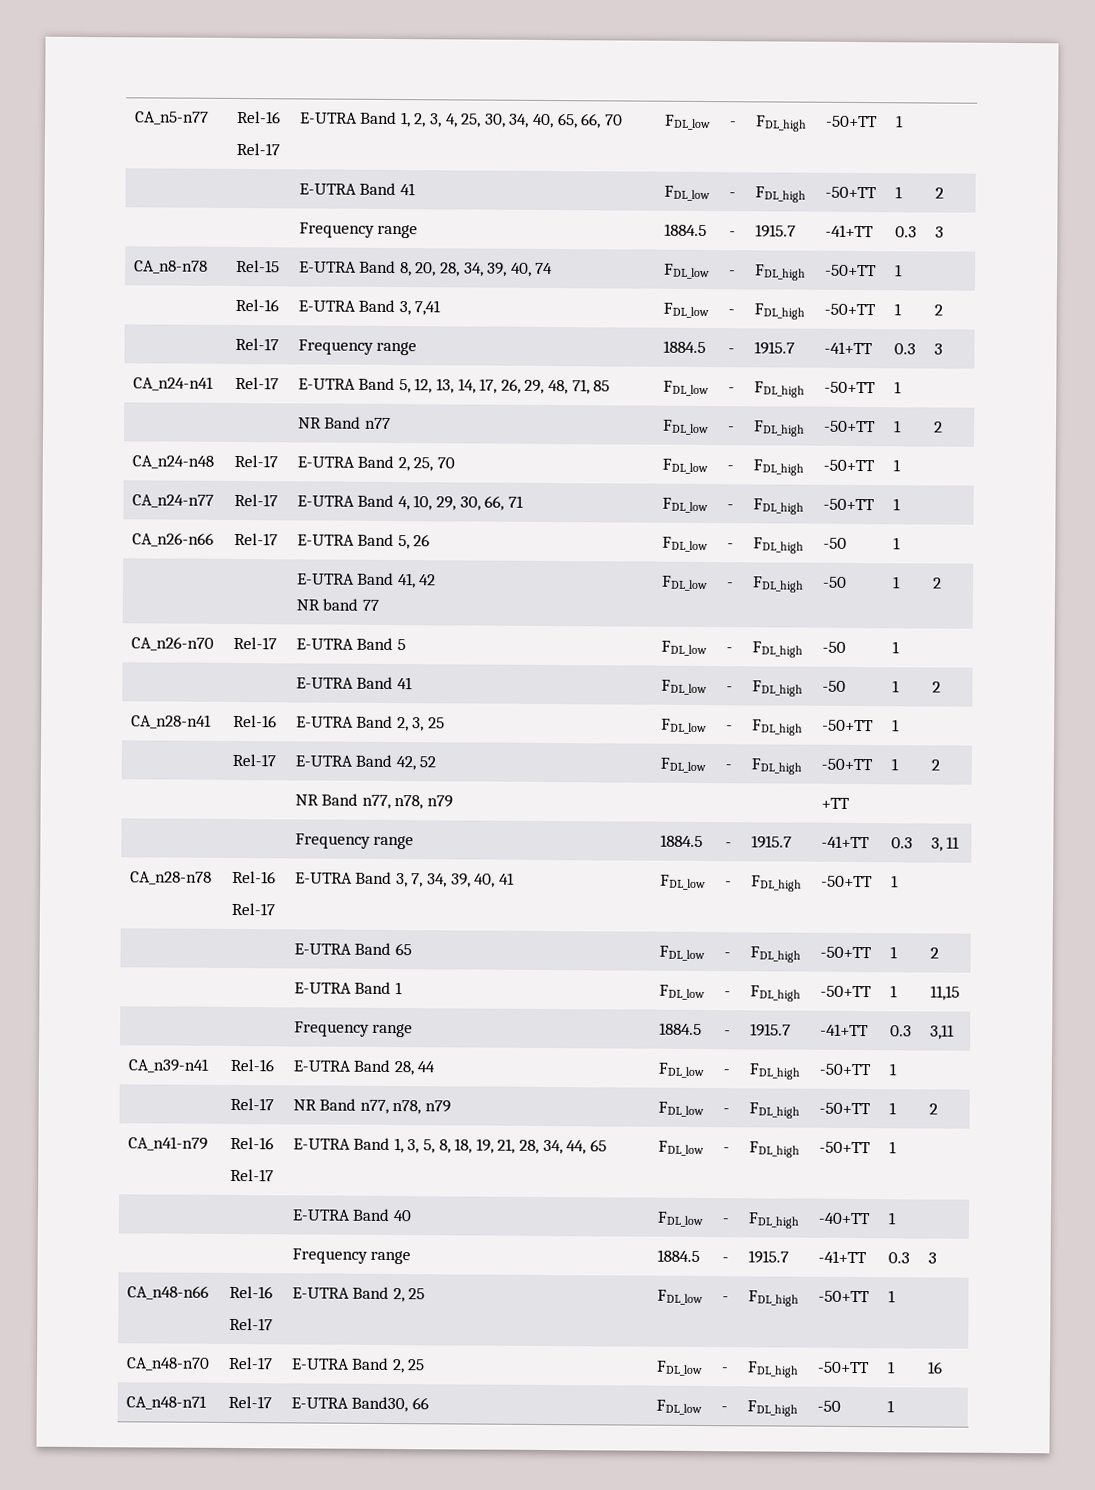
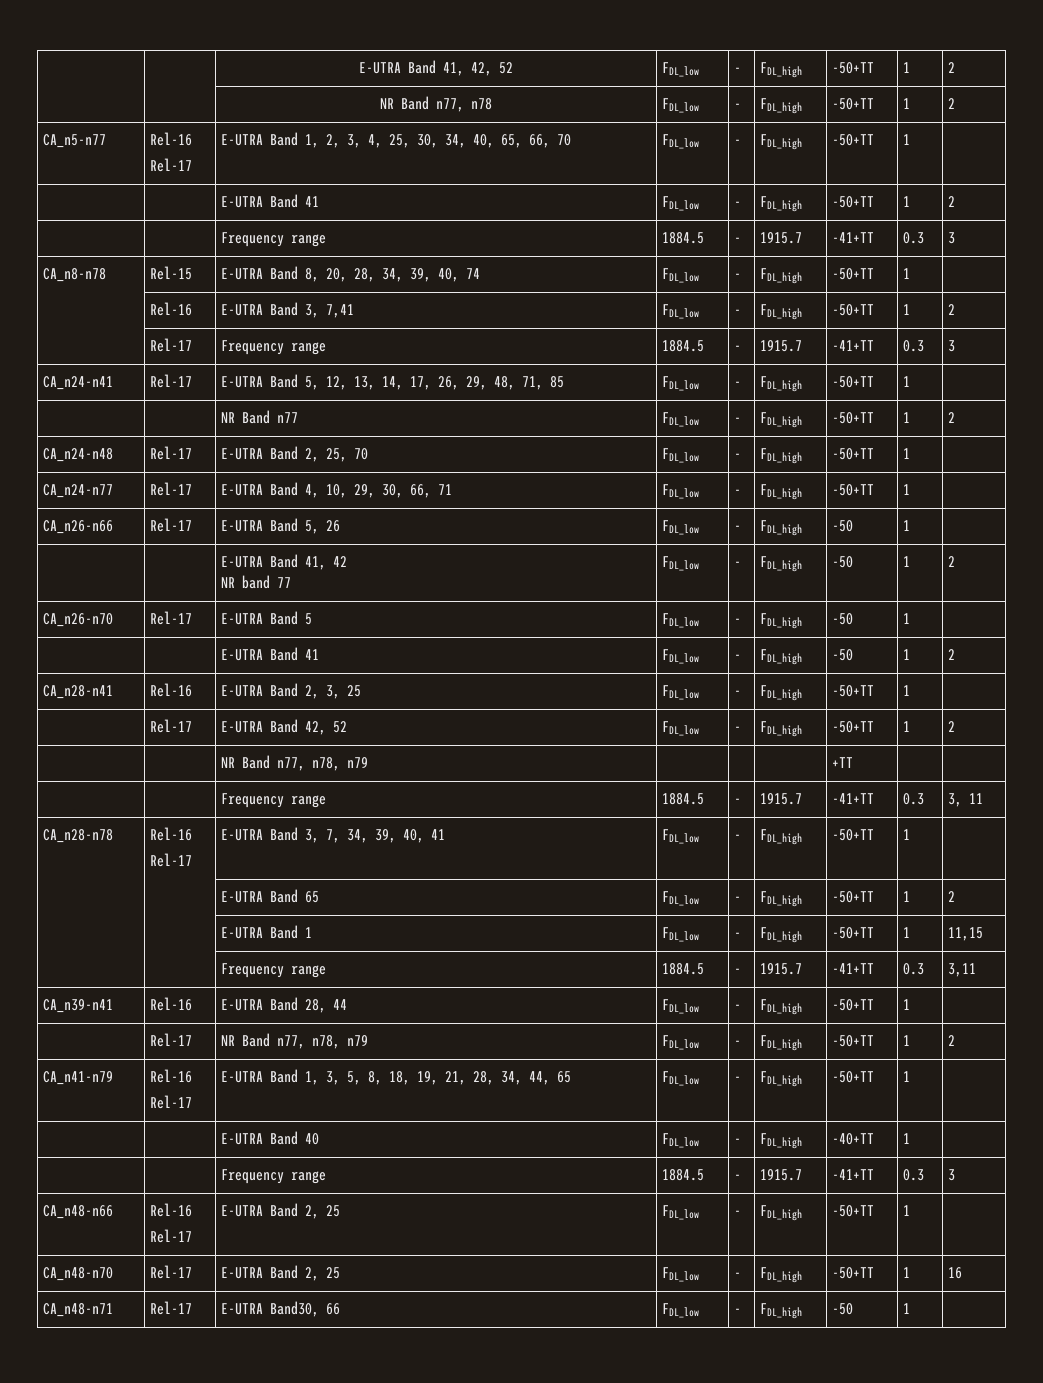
(133, 118) none -> [359,60,513,76] [662,62,700,77] [734,67,742,73] [760,62,803,78] [832,62,875,74] [903,62,911,73] [948,62,956,73] [380,96,493,112] [662,98,700,113] [734,103,742,109] [760,98,803,114] [832,98,875,110] [903,98,911,109] [948,98,956,109] | | E-UTRA Band 41, 42, 52 | FDL_low | - | FDL_high | -50+TT | 1 | 2 // | | NR Band n77, n78 | FDL_low | - | FDL_high | -50+TT | 1 | 2 //

